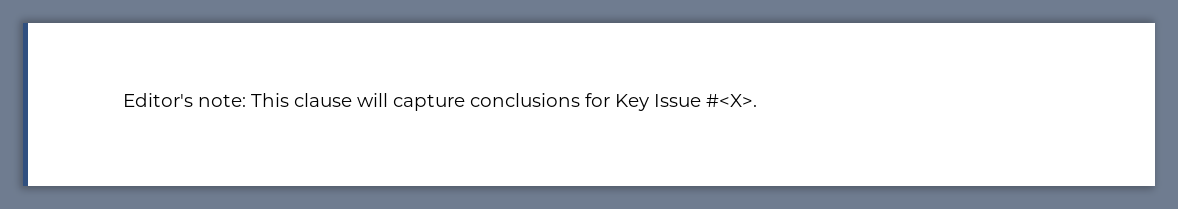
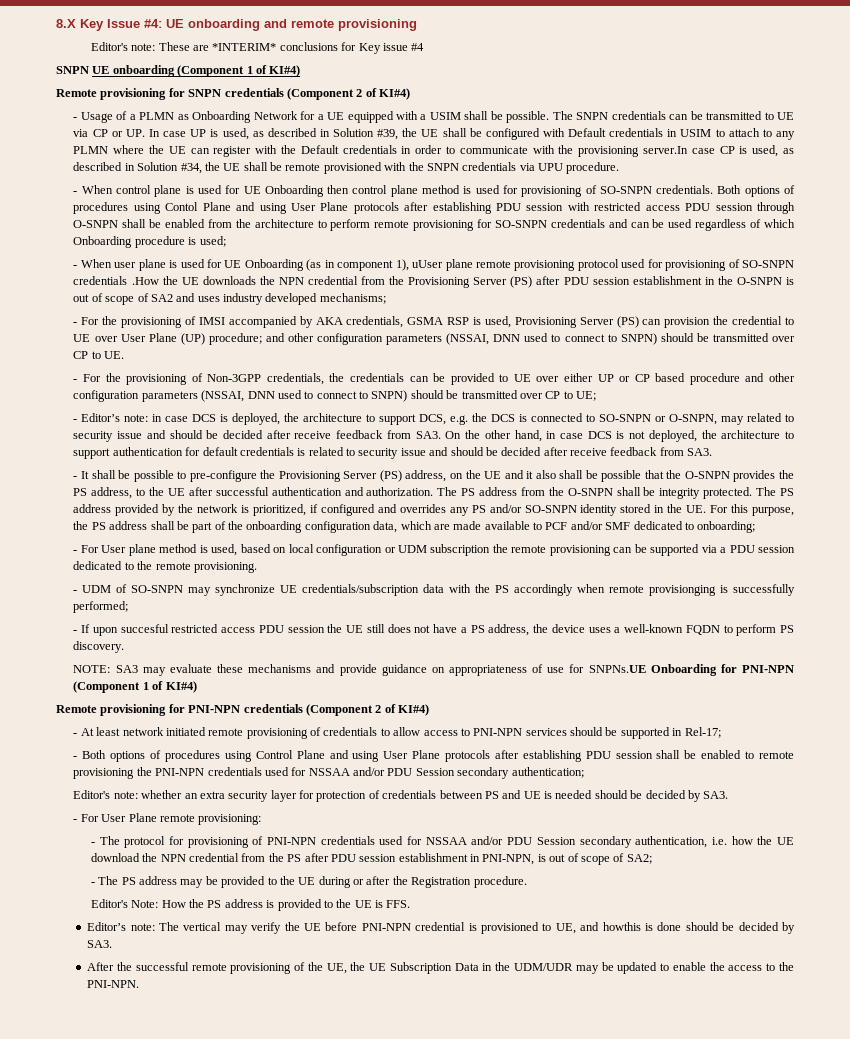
[123,93,758,111] Editor's note: This clause will capture conclusions for Key Issue #<X>. -> [56,19,417,31] [90,42,425,54] [56,65,301,77] [56,88,410,100] [73,111,795,123] [73,128,795,140] [73,145,794,157] [73,162,620,174] [73,185,795,197] [73,202,795,214] [73,219,795,231] [73,236,226,248] [73,259,794,271] [73,276,795,288] [73,293,386,305] [73,316,795,328] [73,333,796,345] [73,351,125,359] [73,373,795,385] [73,390,597,402] [73,413,794,425] [73,430,794,442] [73,447,713,459] [73,470,795,482] [73,487,795,499] [73,504,794,516] [73,521,756,533] [73,544,795,556] [73,561,257,573] [73,584,796,596] [73,601,129,613] [73,624,794,636] [73,641,125,653] [73,664,794,676] [73,681,197,693] [56,704,429,716] [73,727,721,739] [73,750,795,762] [73,767,584,779] [73,790,729,802] [73,813,262,825] [90,836,794,848] [90,853,652,865] [90,876,527,888] [90,899,411,911] [87,922,795,934] [87,940,113,948] [87,962,794,974] [87,980,140,988] 8.X Key Issue #4: UE onboarding and remote provisioning // Editor's note: These are *INTERIM* conclusions for Key issue #4 // SNPN UE onboarding (Component 1 of KI#4) // Remote provisioning for SNPN credentials (Component 2 of KI#4) // - Usage of a PLMN as Onboarding Network for a UE equipped with a USIM shall be possible. The SNPN credentials can be transmitted to UE via CP or UP. In case UP is used, as described in Solution #39, the UE shall be configured with Default credentials in USIM to attach to any PLMN where the UE can register with the Default credentials in order to communicate with the provisioning server.In case CP is used, as described in Solution #34, the UE shall be remote provisioned with the SNPN credentials via UPU procedure. // - When control plane is used for UE Onboarding then control plane method is used for provisioning of SO-SNPN credentials. Both options of procedures using Contol Plane and using User Plane protocols after establishing PDU session with restricted access PDU session through O-SNPN shall be enabled from the architecture to perform remote provisioning for SO-SNPN credentials and can be used regardless of which Onboarding procedure is used; // - When user plane is used for UE Onboarding (as in component 1), uUser plane remote provisioning protocol used for provisioning of SO-SNPN credentials .How the UE downloads the NPN credential from the Provisioning Server (PS) after PDU session establishment in the O-SNPN is out of scope of SA2 and uses industry developed mechanisms; // - For the provisioning of IMSI accompanied by AKA credentials, GSMA RSP is used, Provisioning Server (PS) can provision the credential to UE over User Plane (UP) procedure; and other configuration parameters (NSSAI, DNN used to connect to SNPN) should be transmitted over CP to UE. // - For the provisioning of Non-3GPP credentials, the credentials can be provided to UE over either UP or CP based procedure and other configuration parameters (NSSAI, DNN used to connect to SNPN) should be transmitted over CP to UE; // - Editor’s note: in case DCS is deployed, the architecture to support DCS, e.g. the DCS is connected to SO-SNPN or O-SNPN, may related to security issue and should be decided after receive feedback from SA3. On the other hand, in case DCS is not deployed, the architecture to support authentication for default credentials is related to security issue and should be decided after receive feedback from SA3. // - It shall be possible to pre-configure the Provisioning Server (PS) address, on the UE and it also shall be possible that the O-SNPN provides the PS address, to the UE after successful authentication and authorization. The PS address from the O-SNPN shall be integrity protected. The PS address provided by the network is prioritized, if configured and overrides any PS and/or SO-SNPN identity stored in the UE. For this purpose, the PS address shall be part of the onboarding configuration data, which are made available to PCF and/or SMF dedicated to onboarding; // - For User plane method is used, based on local configuration or UDM subscription the remote provisioning can be supported via a PDU session dedicated to the remote provisioning. // - UDM of SO-SNPN may synchronize UE credentials/subscription data with the PS accordingly when remote provisionging is successfully performed; // - If upon succesful restricted access PDU session the UE still does not have a PS address, the device uses a well-known FQDN to perform PS discovery. // NOTE: SA3 may evaluate these mechanisms and provide guidance on appropriateness of use for SNPNs.UE Onboarding for PNI-NPN (Component 1 of KI#4) // Remote provisioning for PNI-NPN credentials (Component 2 of KI#4) // - At least network initiated remote provisioning of credentials to allow access to PNI-NPN services should be supported in Rel-17; // - Both options of procedures using Control Plane and using User Plane protocols after establishing PDU session shall be enabled to remote provisioning the PNI-NPN credentials used for NSSAA and/or PDU Session secondary authentication; // Editor's note: whether an extra security layer for protection of credentials between PS and UE is needed should be decided by SA3. // - For User Plane remote provisioning: // - The protocol for provisioning of PNI-NPN credentials used for NSSAA and/or PDU Session secondary authentication, i.e. how the UE download the NPN credential from the PS after PDU session establishment in PNI-NPN, is out of scope of SA2; // - The PS address may be provided to the UE during or after the Registration procedure. // Editor's Note: How the PS address is provided to the UE is FFS. // Editor’s note: The vertical may verify the UE before PNI-NPN credential is provisioned to UE, and howthis is done should be decided by SA3. // After the successful remote provisioning of the UE, the UE Subscription Data in the UDM/UDR may be updated to enable the access to the PNI-NPN.

